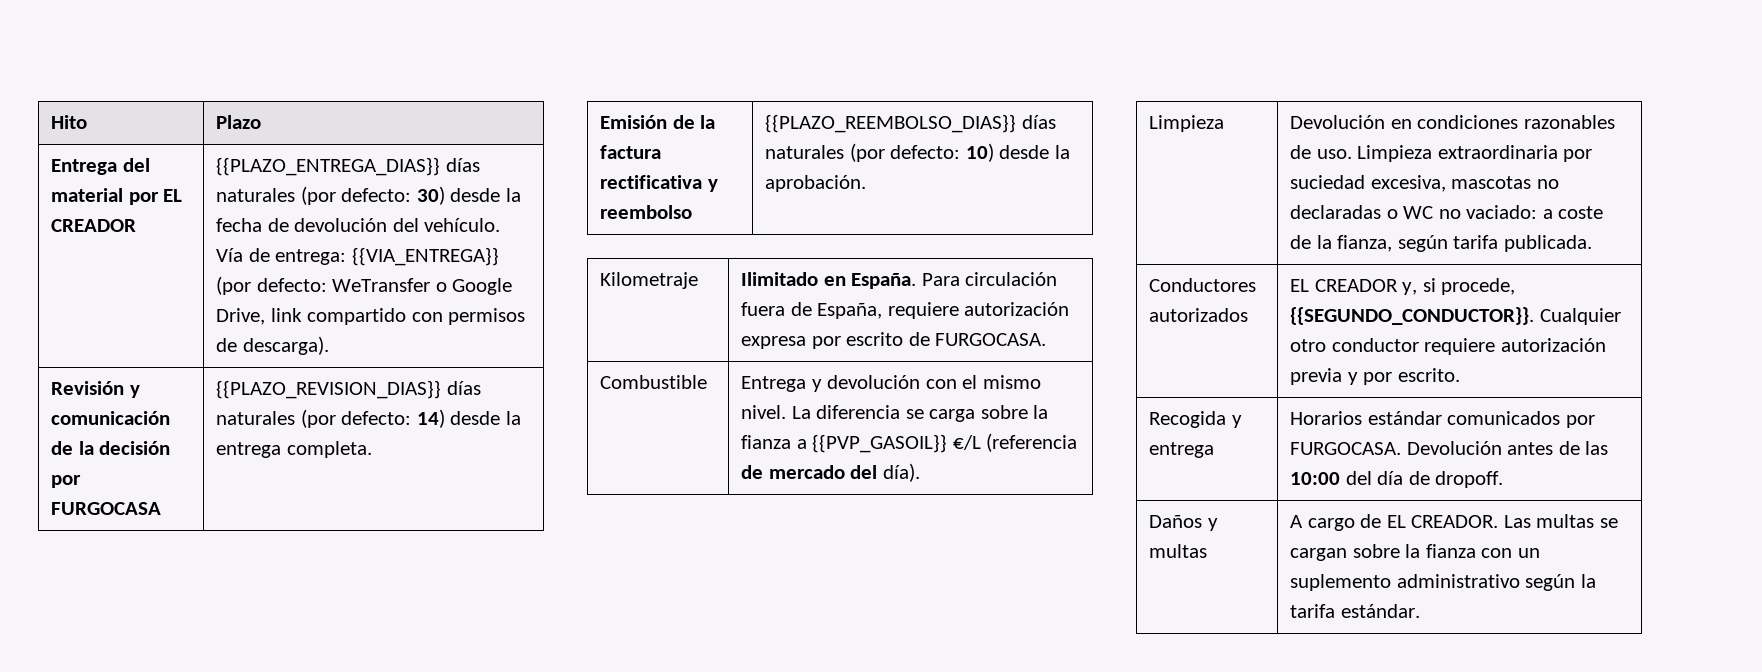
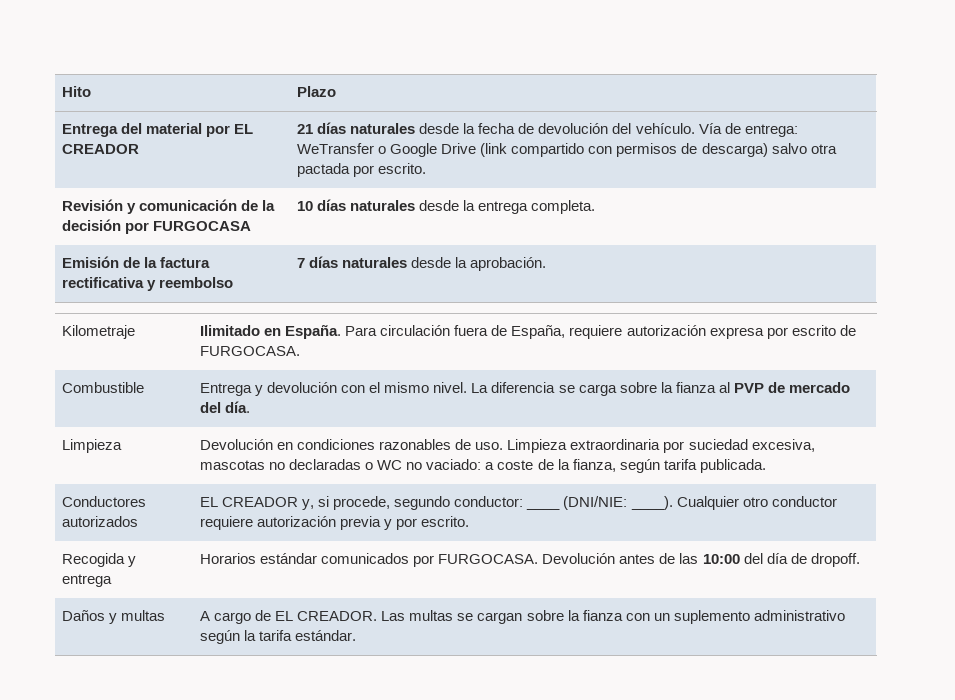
[216,157,480,176] [216,186,445,205] {{PLAZO_ENTREGA_DIAS}} días naturales (por defecto: 30) -> [297,122,416,134] 21 días naturales
[351,247,499,266] [216,276,327,295] {{VIA_ENTREGA}} (por defecto: -> (798, 130) none
[216,308,302,325] Drive, link -> [441,143,508,157] Drive (link
[242,336,329,355] descarga). -> [701,143,837,157] [297,163,427,177] descarga) salvo otra pactada por escrito.
[216,380,481,399] [216,409,445,428] {{PLAZO_REVISION_DIAS}} días naturales (por defecto: 14) -> [297,199,416,211] 10 días naturales
[765,114,1056,133] [765,143,994,162] {{PLAZO_REEMBOLSO_DIAS}} días naturales (por defecto: 10) -> [297,256,408,268] 7 días naturales
[796,433,1078,453] a {{PVP_GASOIL}} €/L (referencia -> [718,382,764,393] al PVP
[882,463,920,482] día). -> [225,401,251,413] día.
[1290,307,1535,325] {{SEGUNDO_CONDUCTOR}}. -> [394,496,524,510] [526,496,673,510] segundo conductor: ____ (DNI/NIE: ____).

